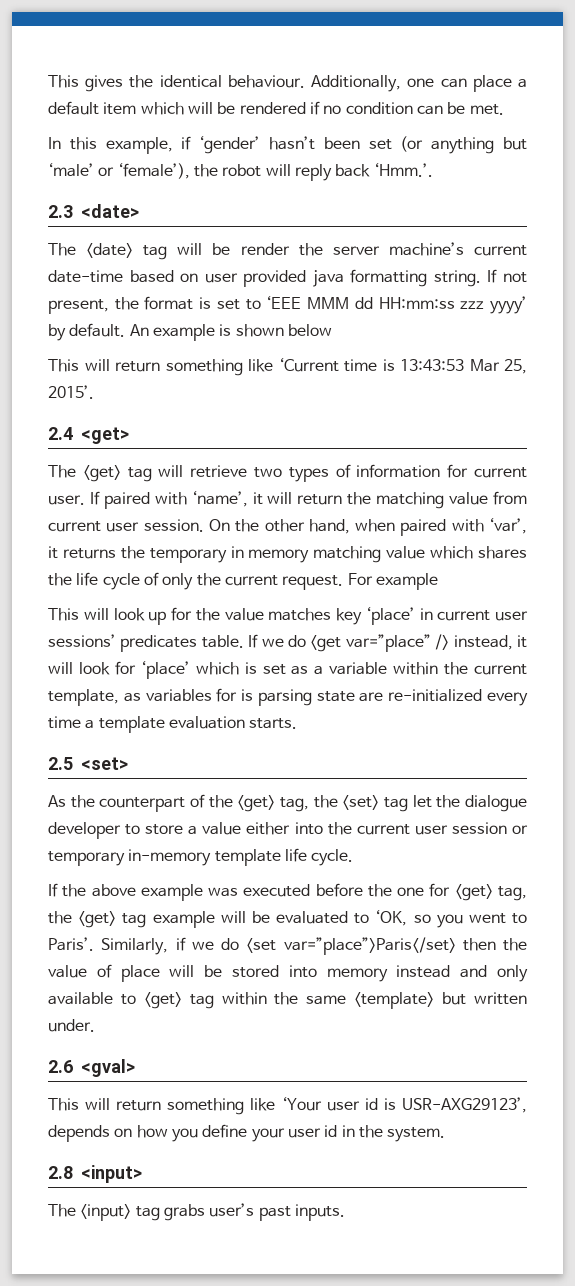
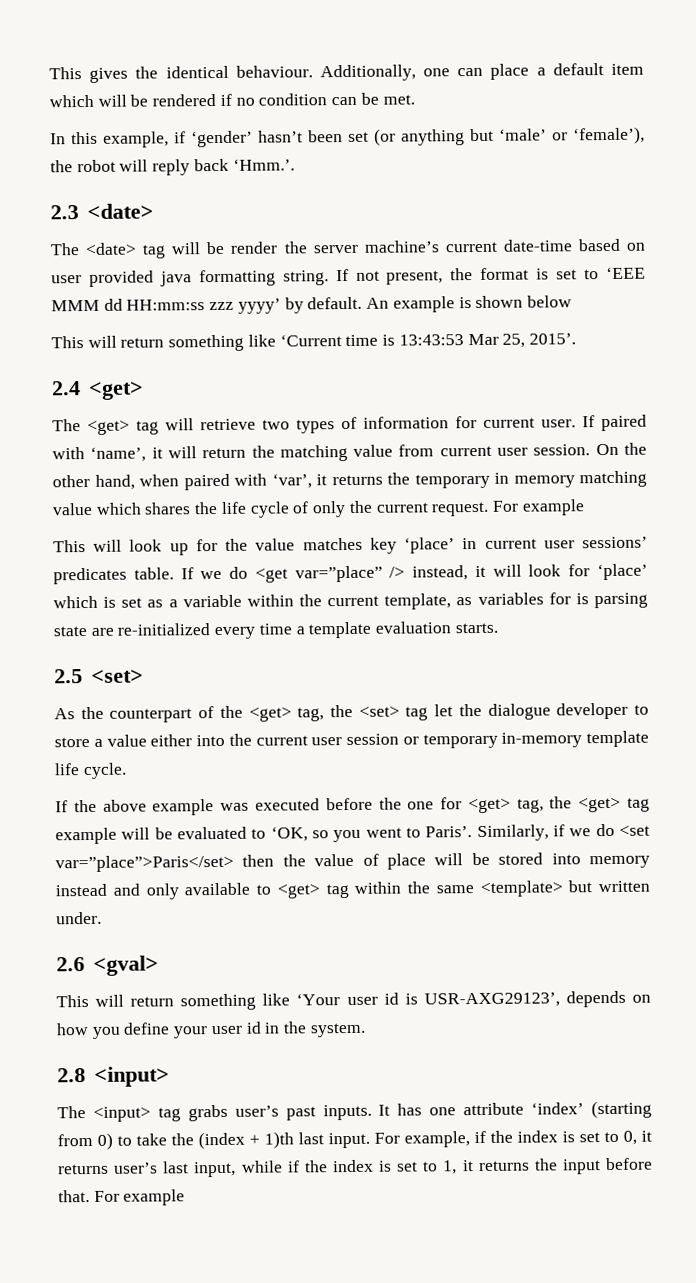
(345, 1212) none -> [378,1100,652,1119] [57,1130,652,1150] [58,1157,653,1178] [58,1189,186,1206] It has one attribute ‘index’ (starting from 0) to take the (index + 1)th last input. For example, if the index is set to 0, it returns user’s last input, while if the index is set to 1, it returns the input before that. For example

